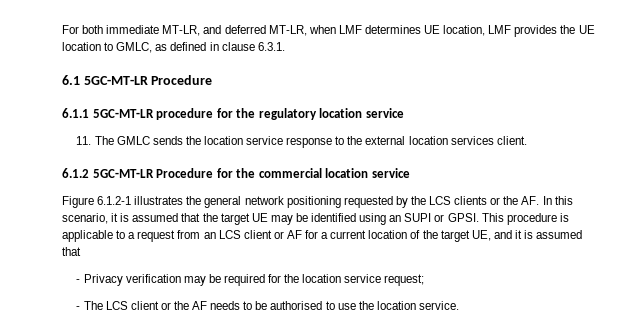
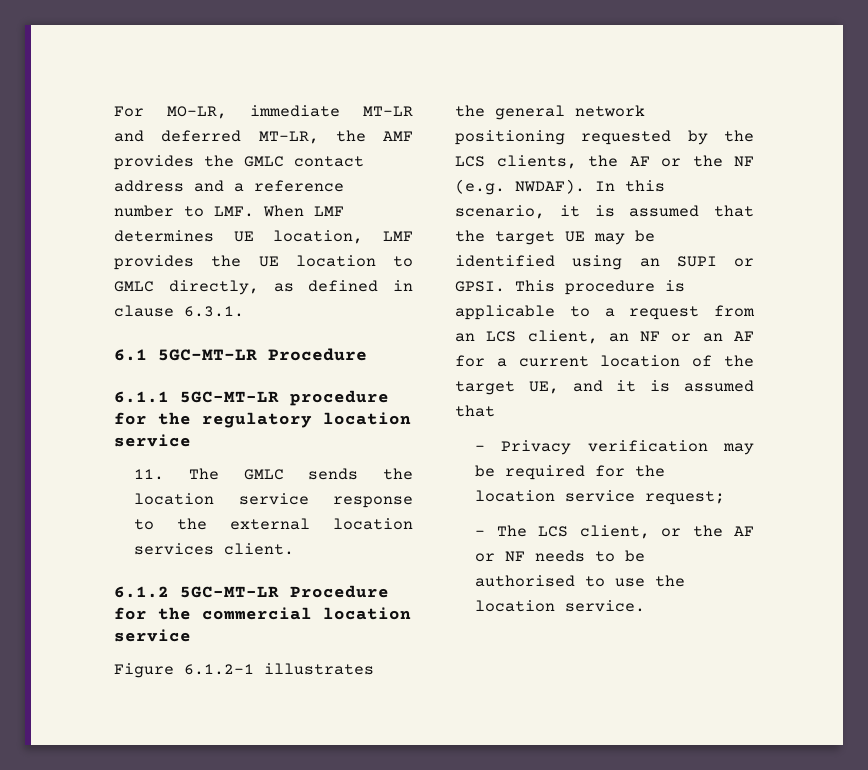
[82,25,336,36] both immediate MT-LR, and deferred MT-LR, when -> [167,105,413,119] [114,130,413,144] [114,155,364,170] [114,180,344,192] [114,205,304,217] MO-LR, immediate MT-LR and deferred MT-LR, the AMF provides the GMLC contact address and a reference number to LMF. When
[116,42,153,53] GMLC, -> [114,280,259,295] GMLC directly,
[454,196,540,205] clients or the AF. -> [496,155,754,169] [455,179,585,195] clients, the AF or the NF (e.g. NWDAF).
[243,230,284,239] client or -> [527,330,723,344] client, an NF or an
[130,301,159,310] client -> [579,525,650,539] client,
(208, 305) none -> [475,551,526,562] or NF

